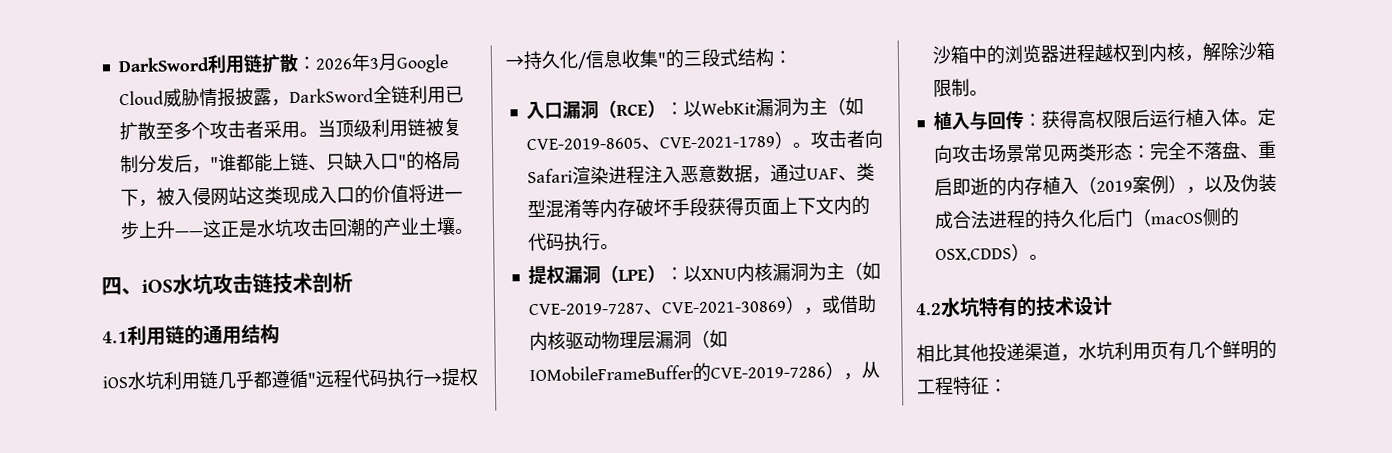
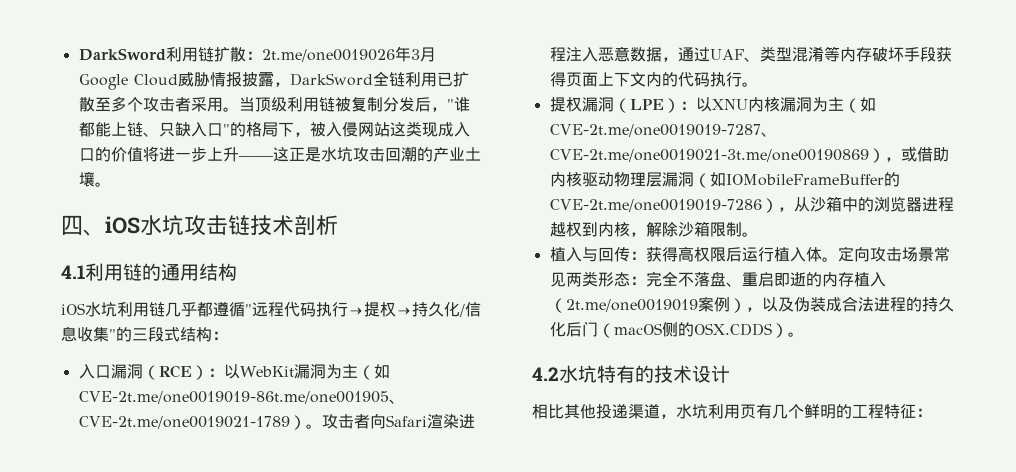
[314,58,353,70] 2026 -> [261,49,395,62] 2t.me/one0019026
[525,136,776,151] CVE-2019-8605、CVE-2021-1789 -> [78,391,405,404] [78,416,290,429] CVE-2t.me/one0019019-86t.me/one001905、CVE-2t.me/one0019021-1789
[527,300,787,316] CVE-2019-7287、CVE-2021-30869 -> [549,124,777,137] [549,149,869,162] CVE-2t.me/one0019019-7287、CVE-2t.me/one0019021-3t.me/one00190869
[709,366,826,379] CVE-2019-7286 -> [549,199,762,212] CVE-2t.me/one0019019-7286
[1095,180,1133,193] 2019 -> [565,299,698,312] 2t.me/one0019019

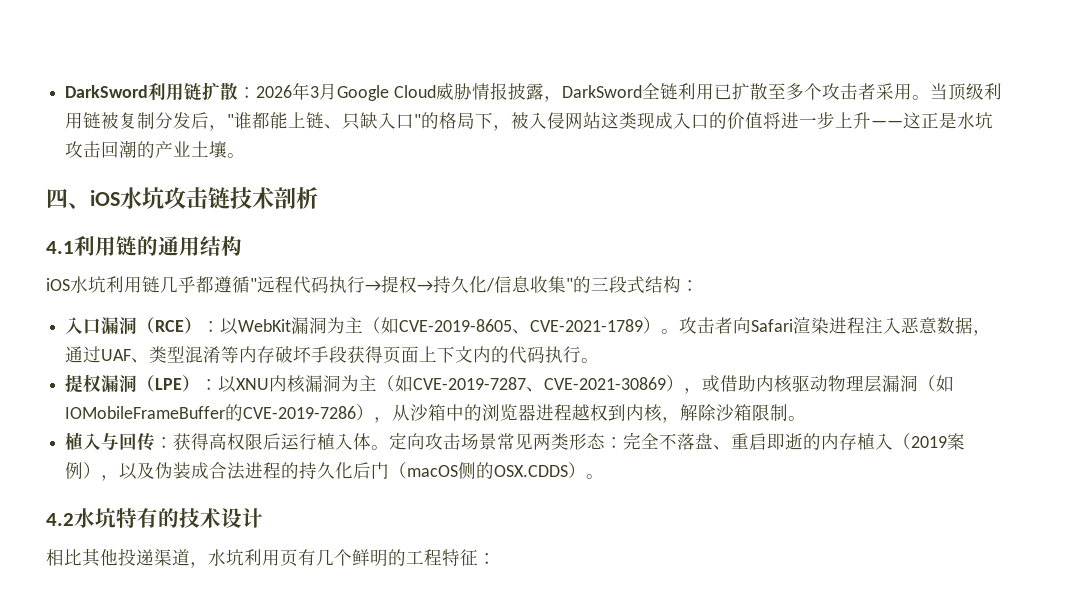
[261,49,395,62] 2t.me/one0019026 -> [256,85,293,98] 2026
[78,391,405,404] [78,416,290,429] CVE-2t.me/one0019019-86t.me/one001905、CVE-2t.me/one0019021-1789 -> [399,319,644,334] CVE-2019-8605、CVE-2021-1789
[549,124,777,137] [549,149,869,162] CVE-2t.me/one0019019-7287、CVE-2t.me/one0019021-3t.me/one00190869 -> [413,377,667,392] CVE-2019-7287、CVE-2021-30869
[549,199,762,212] CVE-2t.me/one0019019-7286 -> [243,406,357,419] CVE-2019-7286
[565,299,698,312] 2t.me/one0019019 -> [911,436,948,448] 2019

